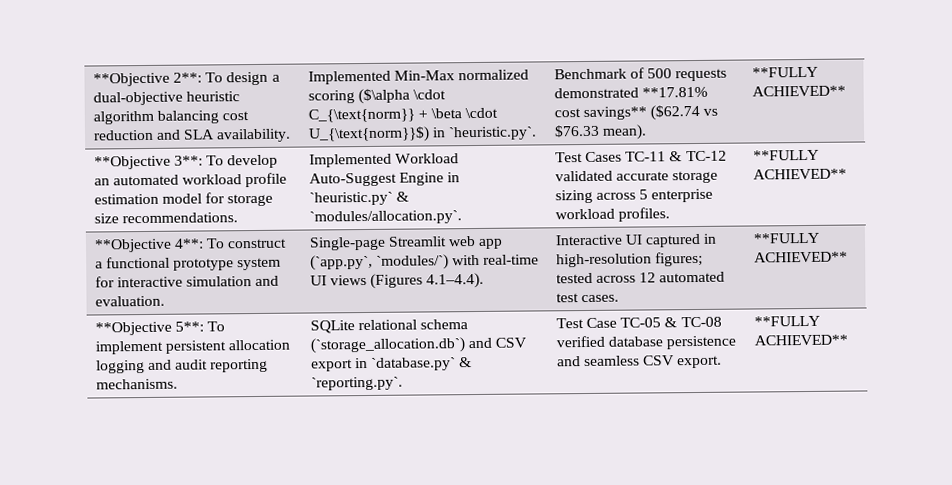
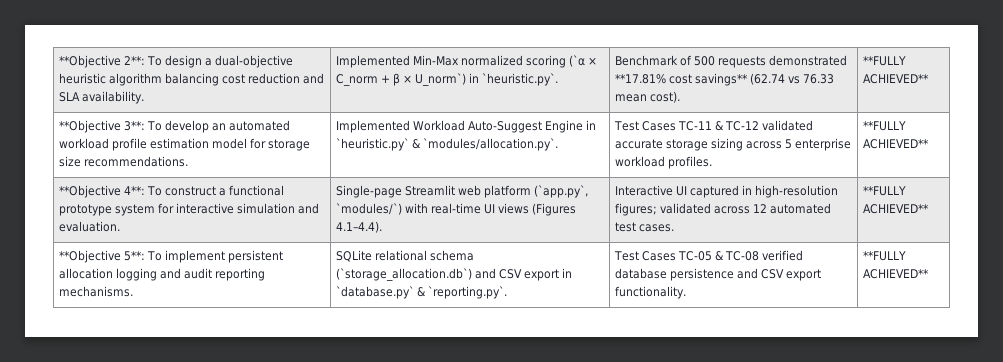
[358,88,447,105] [307,107,499,123] [307,126,430,143] ($\alpha \cdot C_{\text{norm}} + \beta \cdot U_{\text{norm}}$) -> [568,55,598,67] [335,73,466,86] (`α × C_norm + β × U_norm`)
[650,104,719,121] [553,124,648,140] ($62.74 vs $76.33 mean). -> [749,73,835,85] [614,91,680,103] (62.74 vs 76.33 mean cost).
[478,238,504,249] app -> [483,185,531,198] platform
[555,272,593,284] tested -> [659,203,711,214] validated
[586,317,618,328] Case -> [641,251,676,261] Cases
[584,355,723,369] seamless CSV export. -> [760,269,821,281] [614,286,686,299] CSV export functionality.

